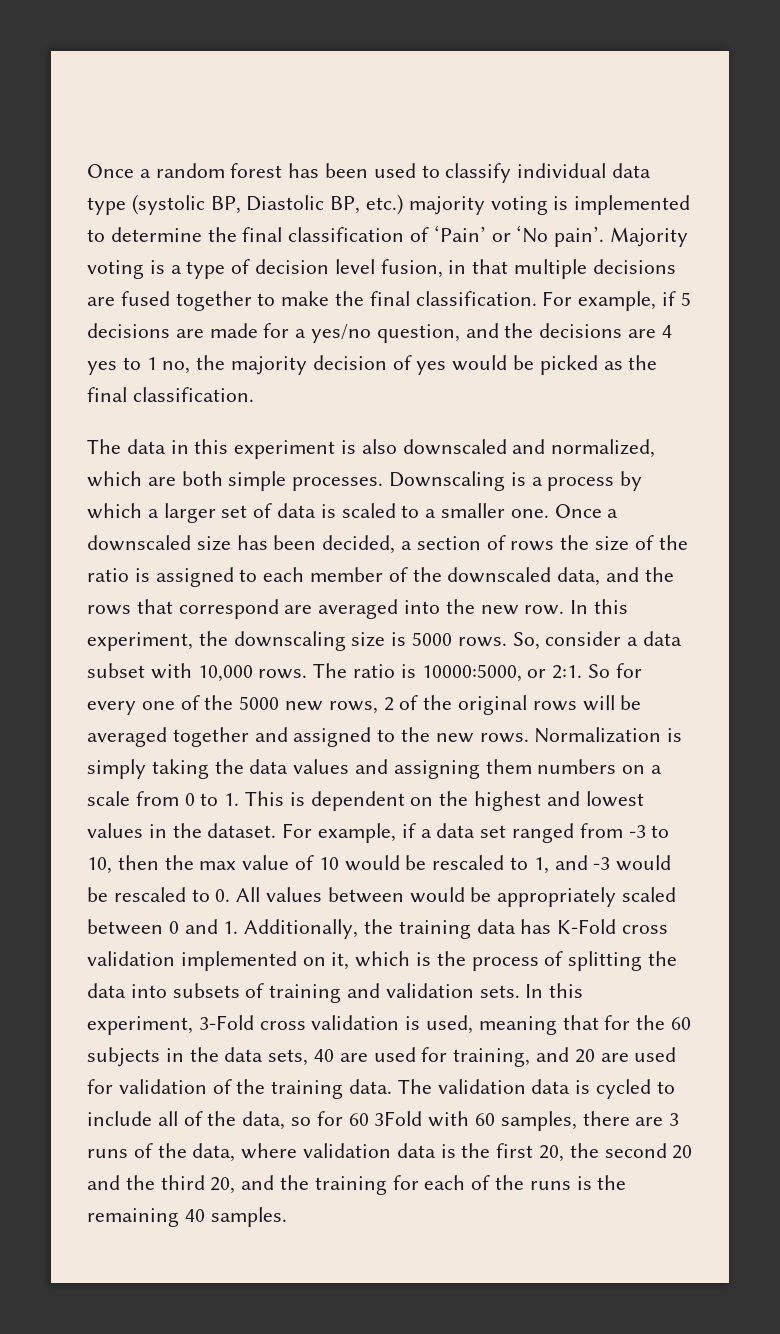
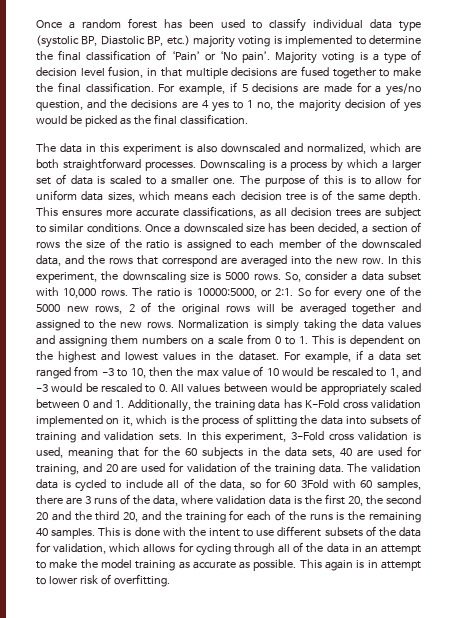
[228,471,287,491] simple -> [62,158,141,171] straightforward
(549, 513) none -> [239,174,422,187] [36,190,421,203] [36,206,421,220] [36,223,142,233] The purpose of this is to allow for uniform data sizes, which means each decision tree is of the same depth. This ensures more accurate classifications, as all decision trees are subject to similar conditions.
(287, 1217) none -> [98,526,422,537] [36,542,421,556] [36,559,422,571] [36,574,170,587] This is done with the intent to use different subsets of the data for validation, which allows for cycling through all of the data in an attempt to make the model training as accurate as possible. This again is in attempt to lower risk of overfitting.

